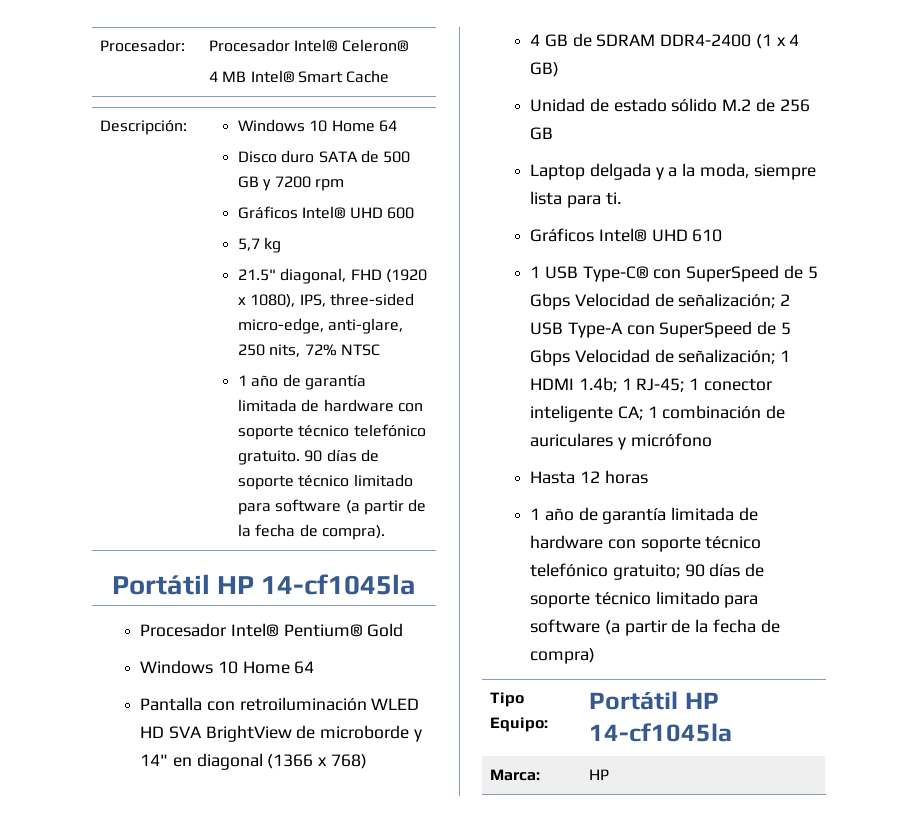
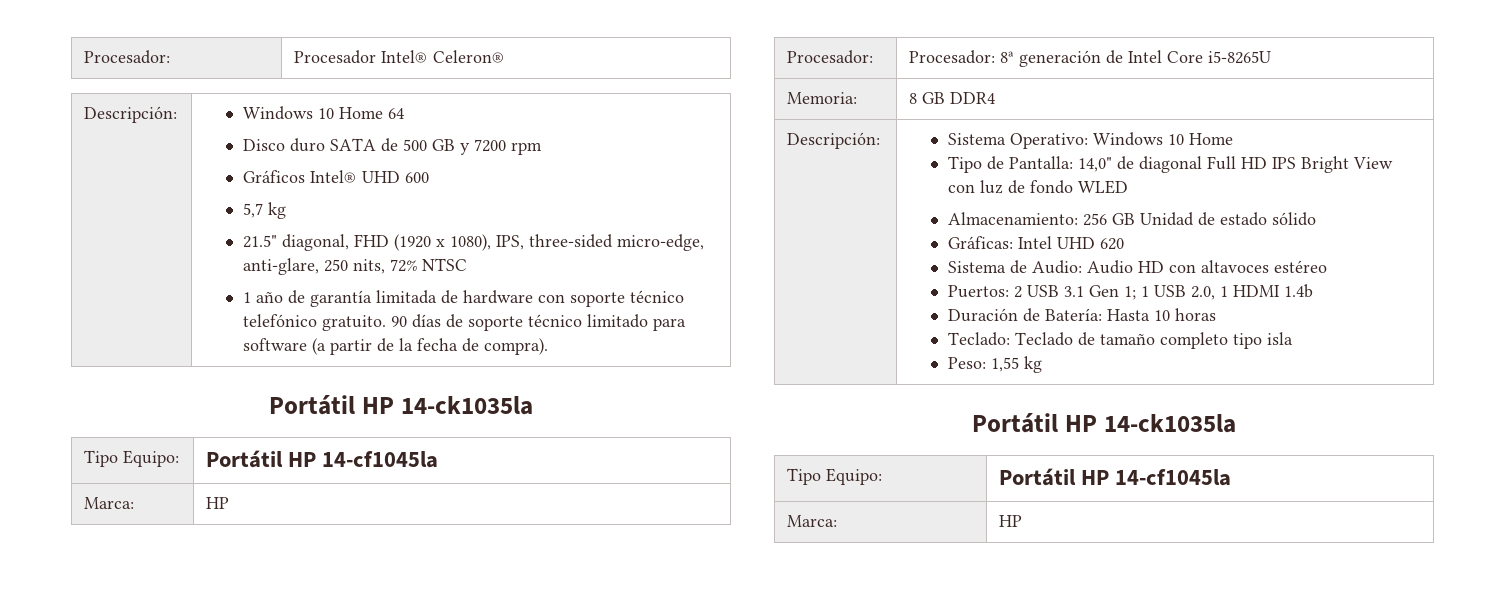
[208,70,390,83] // 4 MB Intel® Smart Cache -> (506, 56) none
[261,574,417,595] [140,623,404,637] [140,660,315,674] [140,697,420,711] [140,725,422,742] [140,753,367,770] [530,33,800,49] [530,62,560,77] [530,98,810,112] [530,127,554,140] [530,163,816,180] [530,191,621,208] [530,228,723,242] [530,265,818,282] [530,293,791,310] [530,321,791,338] [530,349,791,366] [530,377,772,392] [530,405,786,422] [530,433,712,450] [530,470,648,484] [530,507,758,524] [530,535,762,552] [530,563,765,580] [530,591,759,608] [530,619,780,636] [530,648,596,664] [489,692,524,707] [489,717,548,732] [588,691,719,710] [588,723,732,742] [489,769,540,781] [588,769,609,780] 14-cf1045la // Procesador Intel® Pentium® Gold // Windows 10 Home 64 // Pantalla con retroiluminación WLED HD SVA BrightView de microborde y 14" en diagonal (1366 x 768) // 4 GB de SDRAM DDR4-2400 (1 x 4 GB) // Unidad de estado sólido M.2 de 256 GB // Laptop delgada y a la moda, siempre lista para ti. // Gráficos Intel® UHD 610 // 1 USB Type-C® con SuperSpeed de 5 Gbps Velocidad de señalización; 2 USB Type-A con SuperSpeed de 5 Gbps Velocidad de señalización; 1 HDMI 1.4b; 1 RJ-45; 1 conector inteligente CA; 1 combinación de auriculares y micrófono // Hasta 12 horas // 1 año de garantía limitada de hardware con soporte técnico telefónico gratuito; 90 días de soporte técnico limitado para software (a partir de la fecha de compra) // Tipo Equipo: | Portátil HP 14-cf1045la // Marca: | HP -> [400,396,533,415] [84,450,180,467] [206,450,439,468] [84,497,135,509] [206,497,230,509] [787,50,874,64] [909,50,1272,67] [787,92,858,104] [909,92,996,104] [787,132,881,149] [947,132,1233,149] [947,156,1393,173] [947,180,1128,194] [947,212,1316,226] [947,236,1124,250] [947,260,1327,274] [947,284,1313,300] [947,308,1216,322] [947,332,1293,349] [947,356,1042,373] [972,413,1236,433] [787,468,883,485] [999,468,1232,486] [787,515,838,527] [999,515,1023,527] 14-ck1035la // Tipo Equipo: | Portátil HP 14-cf1045la // Marca: | HP // Procesador: | Procesador: 8ª generación de Intel Core i5-8265U // Memoria: | 8 GB DDR4 // Descripción: | Sistema Operativo: Windows 10 Home // Tipo de Pantalla: 14,0" de diagonal Full HD IPS Bright View con luz de fondo WLED // Almacenamiento: 256 GB Unidad de estado sólido // Gráficas: Intel UHD 620 // Sistema de Audio: Audio HD con altavoces estéreo // Puertos: 2 USB 3.1 Gen 1; 1 USB 2.0, 1 HDMI 1.4b // Duración de Batería: Hasta 10 horas // Teclado: Teclado de tamaño completo tipo isla // Peso: 1,55 kg // Portátil HP 14-ck1035la // Tipo Equipo: | Portátil HP 14-cf1045la // Marca: | HP

